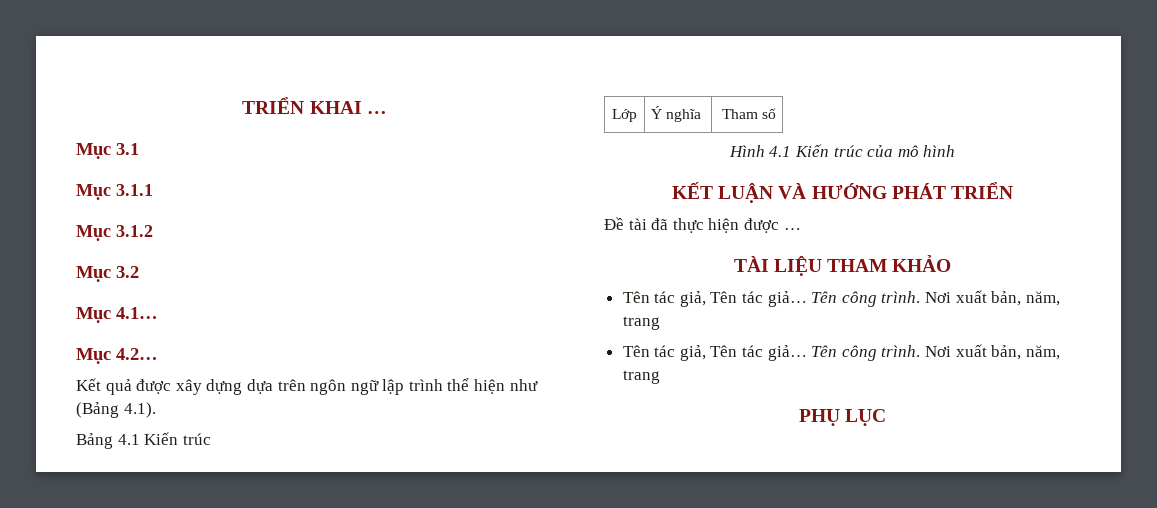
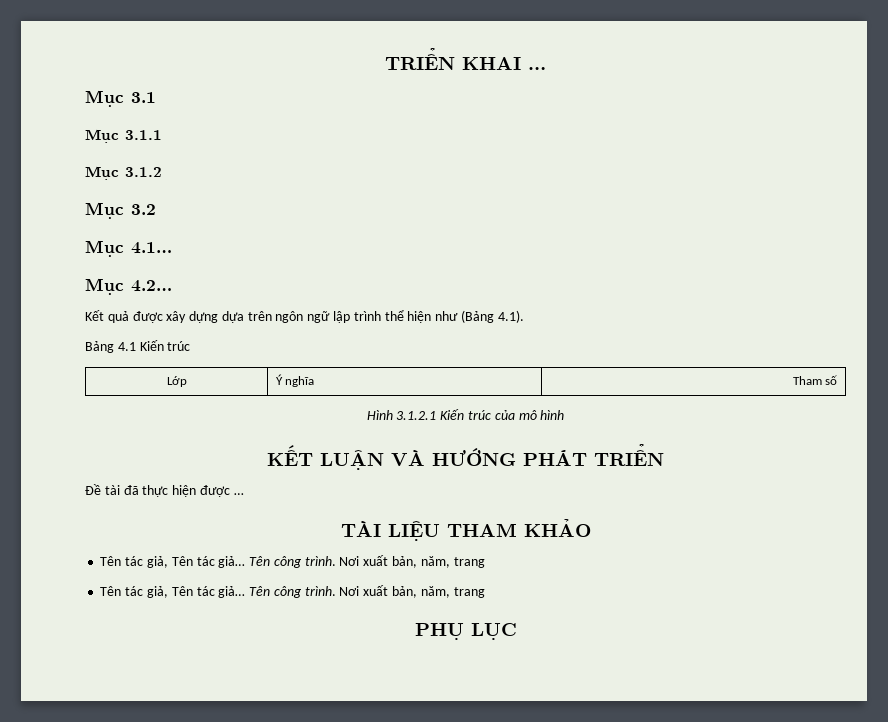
[769,146,792,157] 4.1 -> [396,411,437,420] 3.1.2.1

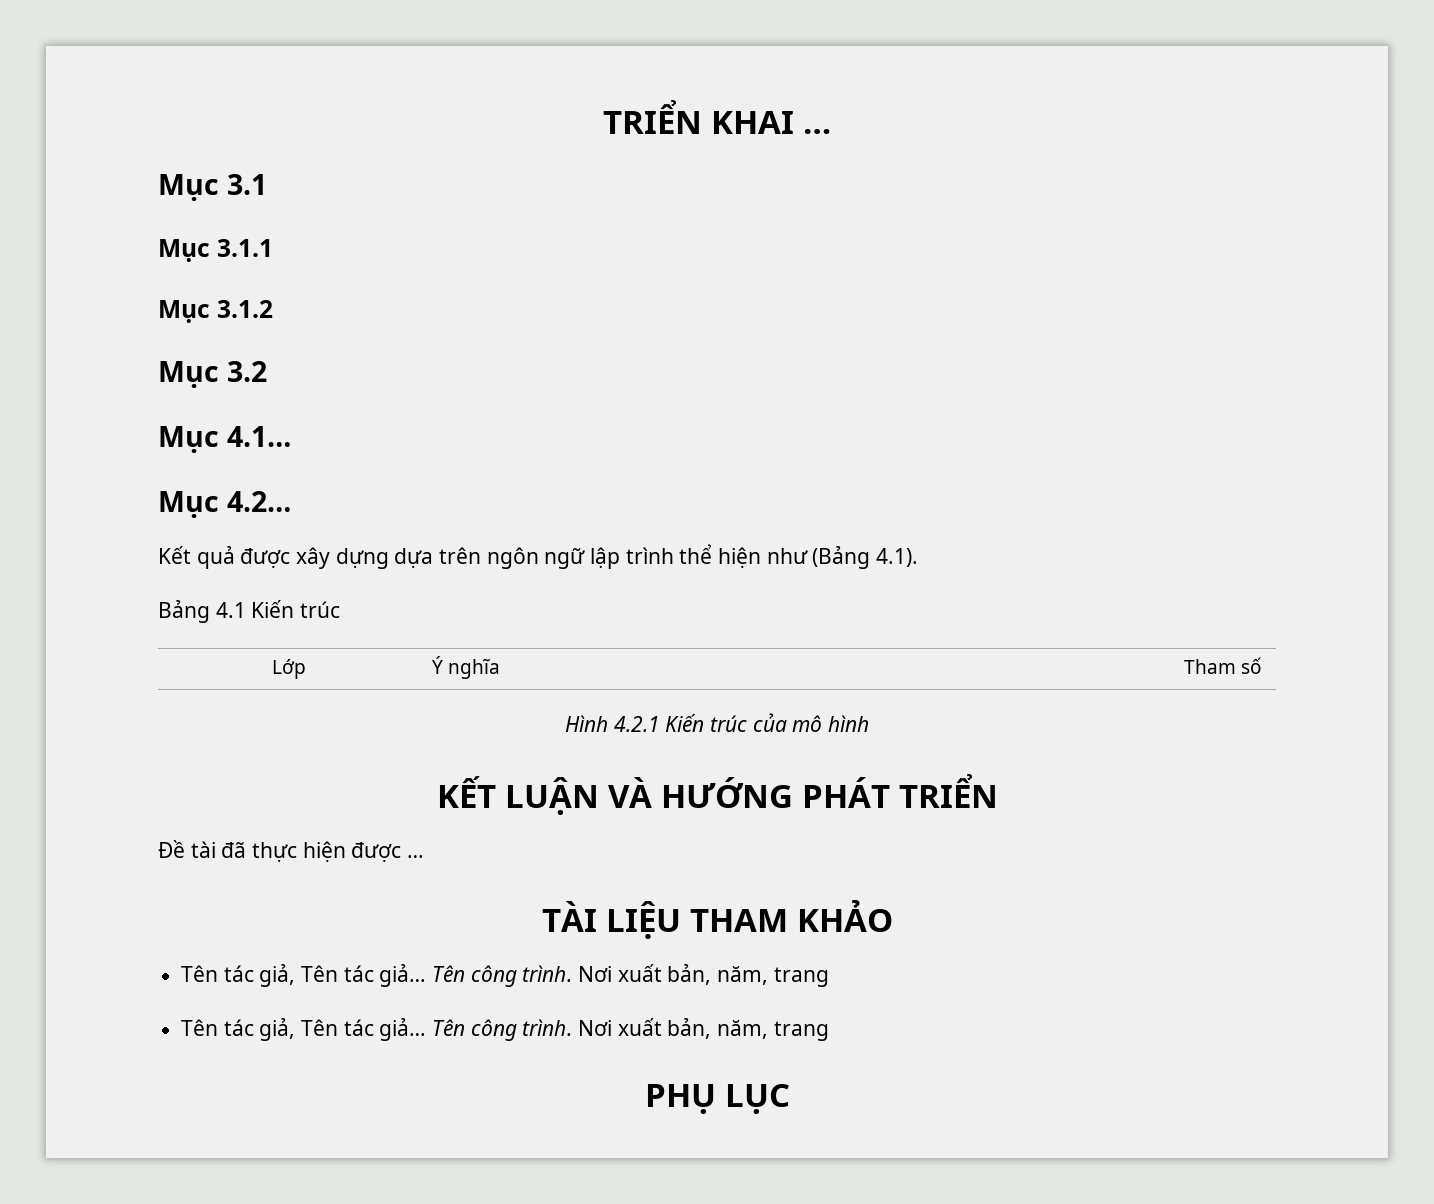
[396,411,437,420] 3.1.2.1 -> [613,716,660,732] 4.2.1

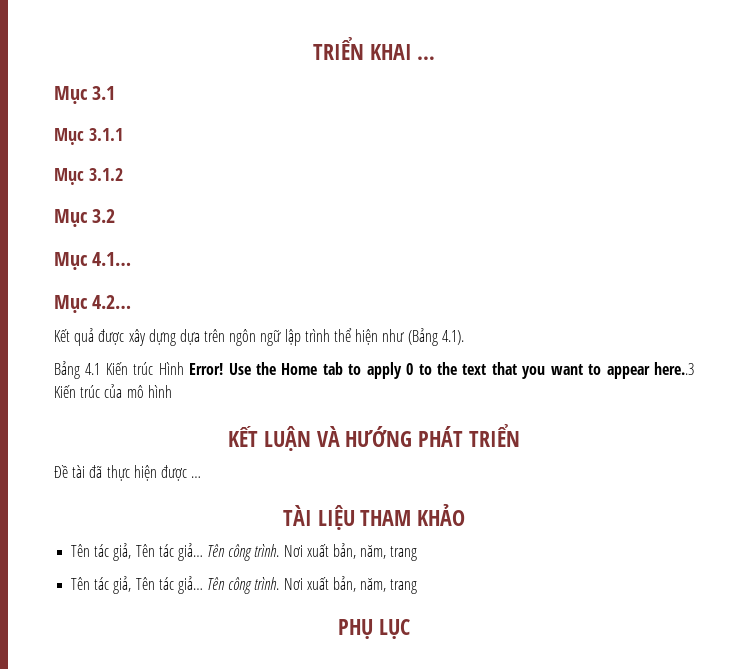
[271,659,306,679] [432,656,501,679] [1183,657,1262,674] [564,715,660,732] // Lớp | Ý nghĩa | Tham số // Hình 4.2.1 -> [158,362,695,379] Hình Error! Use the Home tab to apply 0 to the text that you want to appear here..3

